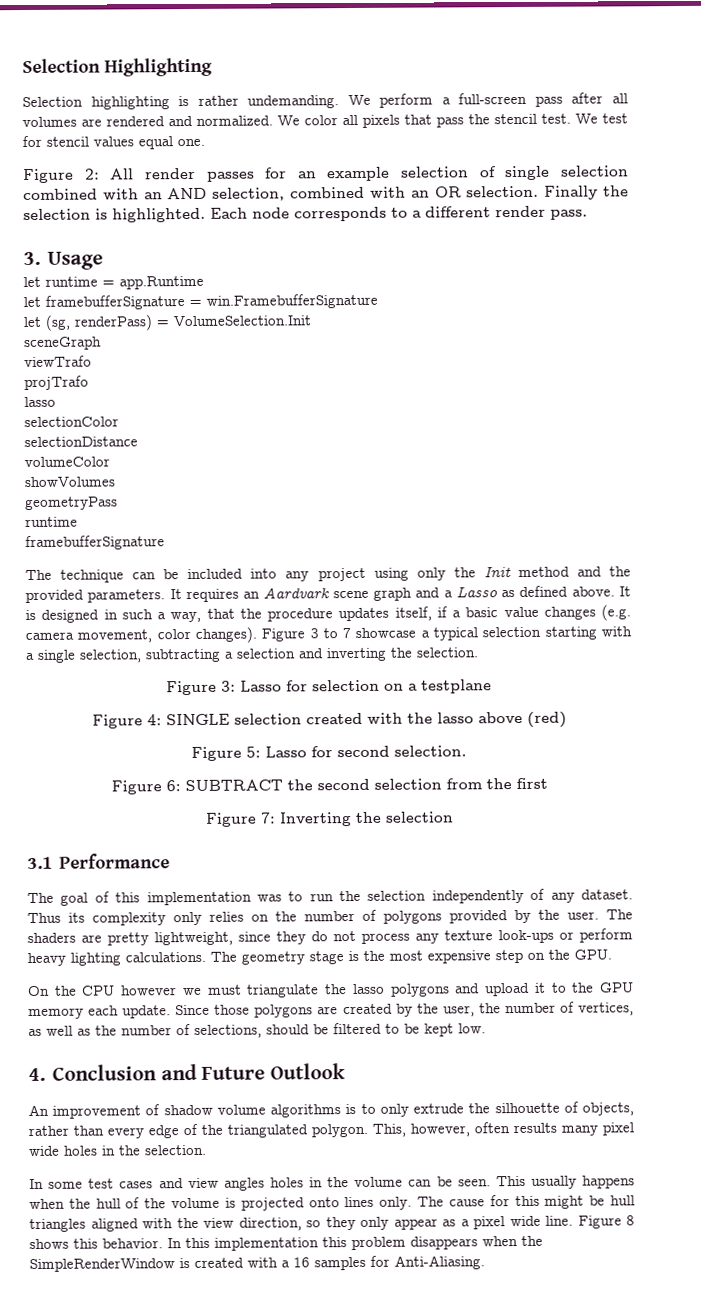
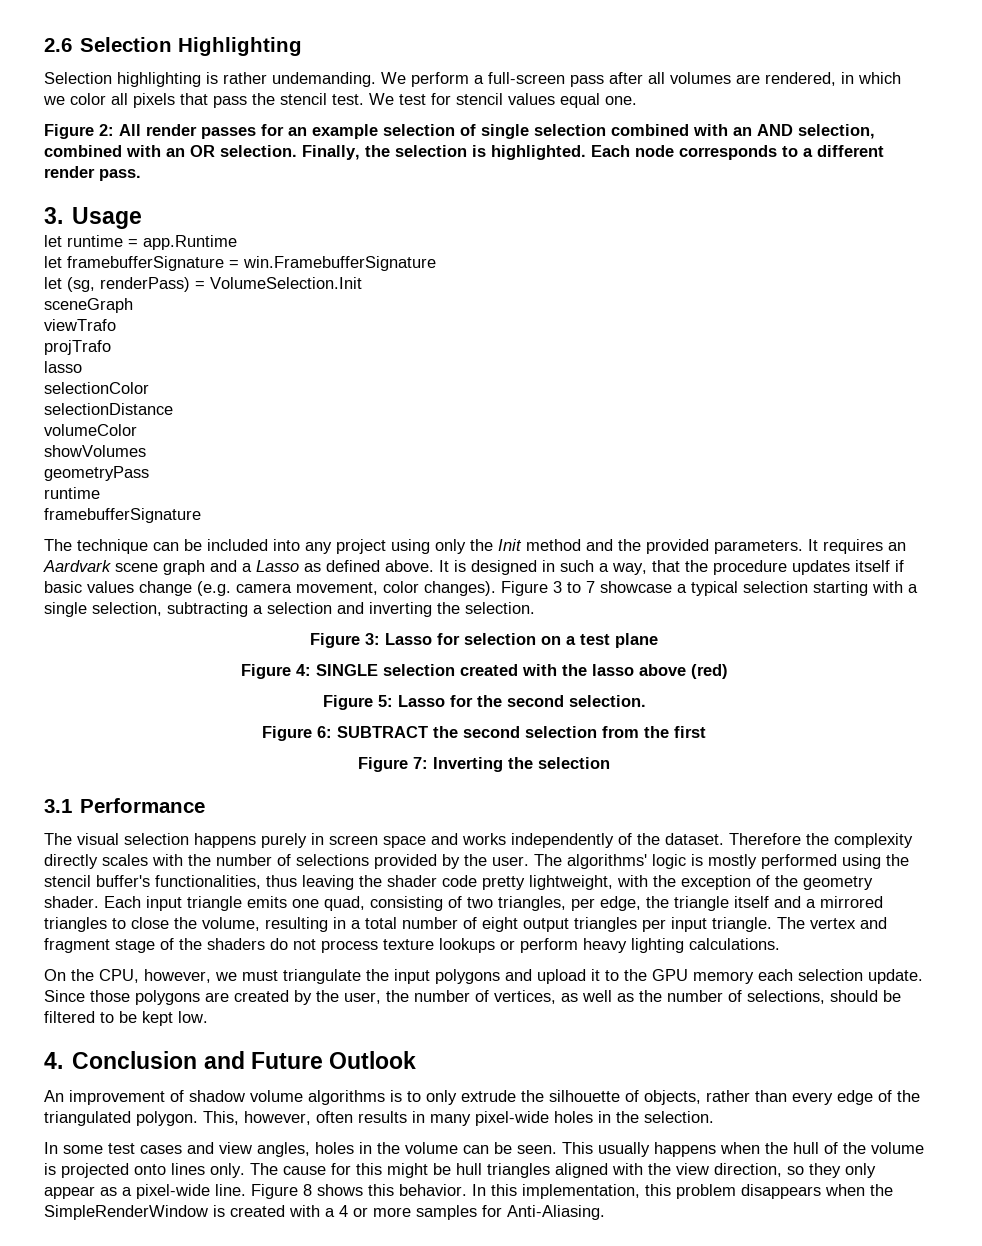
(22, 66) none -> [44,38,72,52] 2.6
[106,115,300,127] rendered and normalized. We -> [765,72,901,86] [43,96,65,105] rendered, in which we
[544,185,599,200] Finally -> [302,145,360,160] Finally,
[394,606,596,621] itself, if a basic value changes -> [855,560,904,572] [44,581,192,596] itself if basic values change
[421,679,492,694] testplane -> [580,633,658,648] test plane
(333, 752) none -> [476,695,502,707] the
[60,888,633,906] [27,909,442,926] goal of this implementation was to run the selection independently of any dataset. Thus its complexity only relies on the number of polygons -> [77,833,913,848] [44,854,369,869] visual selection happens purely in screen space and works independently of the dataset. Therefore the complexity directly scales with the number of selections
[27,929,554,946] shaders are pretty lightweight, since they do not process any texture look-ups -> [567,854,909,869] [44,875,873,890] [44,896,883,911] [44,917,887,932] [44,938,495,953] algorithms' logic is mostly performed using the stencil buffer's functionalities, thus leaving the shader code pretty lightweight, with the exception of the geometry shader. Each input triangle emits one quad, consisting of two triangles, per edge, the triangle itself and a mirrored triangles to close the volume, resulting in a total number of eight output triangles per input triangle. The vertex and fragment stage of the shaders do not process texture lookups
[210,949,612,965] The geometry stage is the most expensive step on the GPU. -> (780, 944) none
[82,985,178,996] CPU however -> [99,969,211,983] CPU, however,
[352,983,385,995] lasso -> [394,969,430,984] input
(120, 1010) none -> [798,969,863,981] selection
[561,1122,634,1136] [29,1145,60,1156] many pixel wide -> [412,1111,549,1126] in many pixel-wide
[223,1177,265,1191] angles -> [257,1142,310,1157] angles,
[473,1215,541,1230] pixel wide -> [136,1184,210,1199] pixel-wide
[214,1237,319,1251] implementation -> [522,1184,640,1199] implementation,
[293,1257,310,1268] 16 -> [339,1205,411,1217] 4 or more

